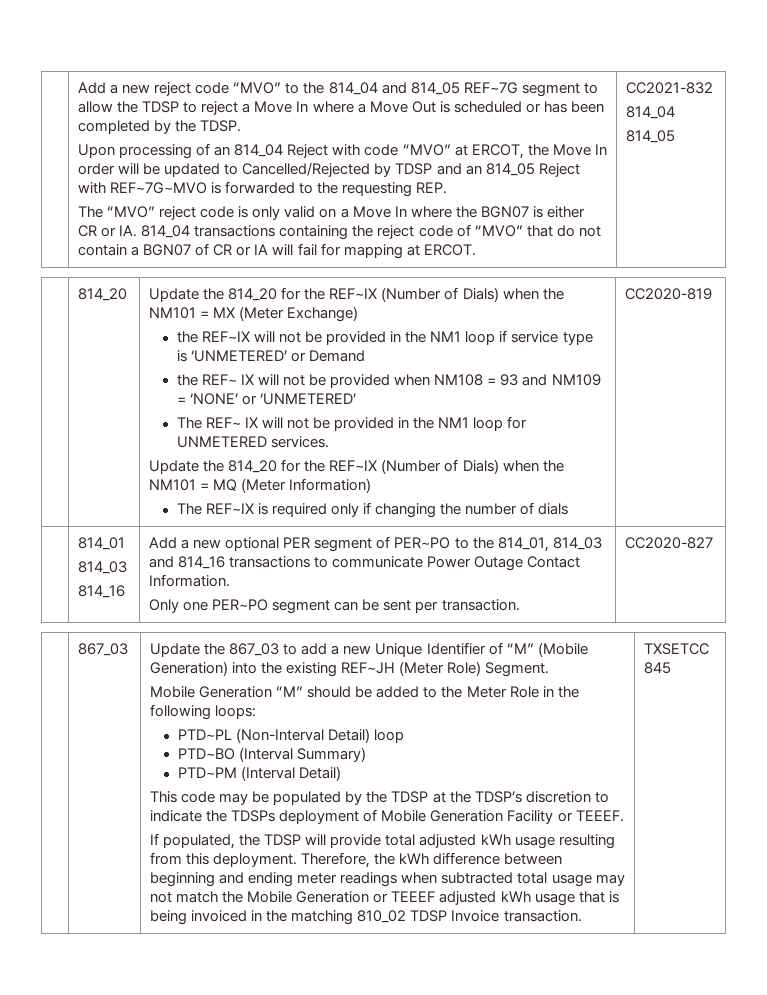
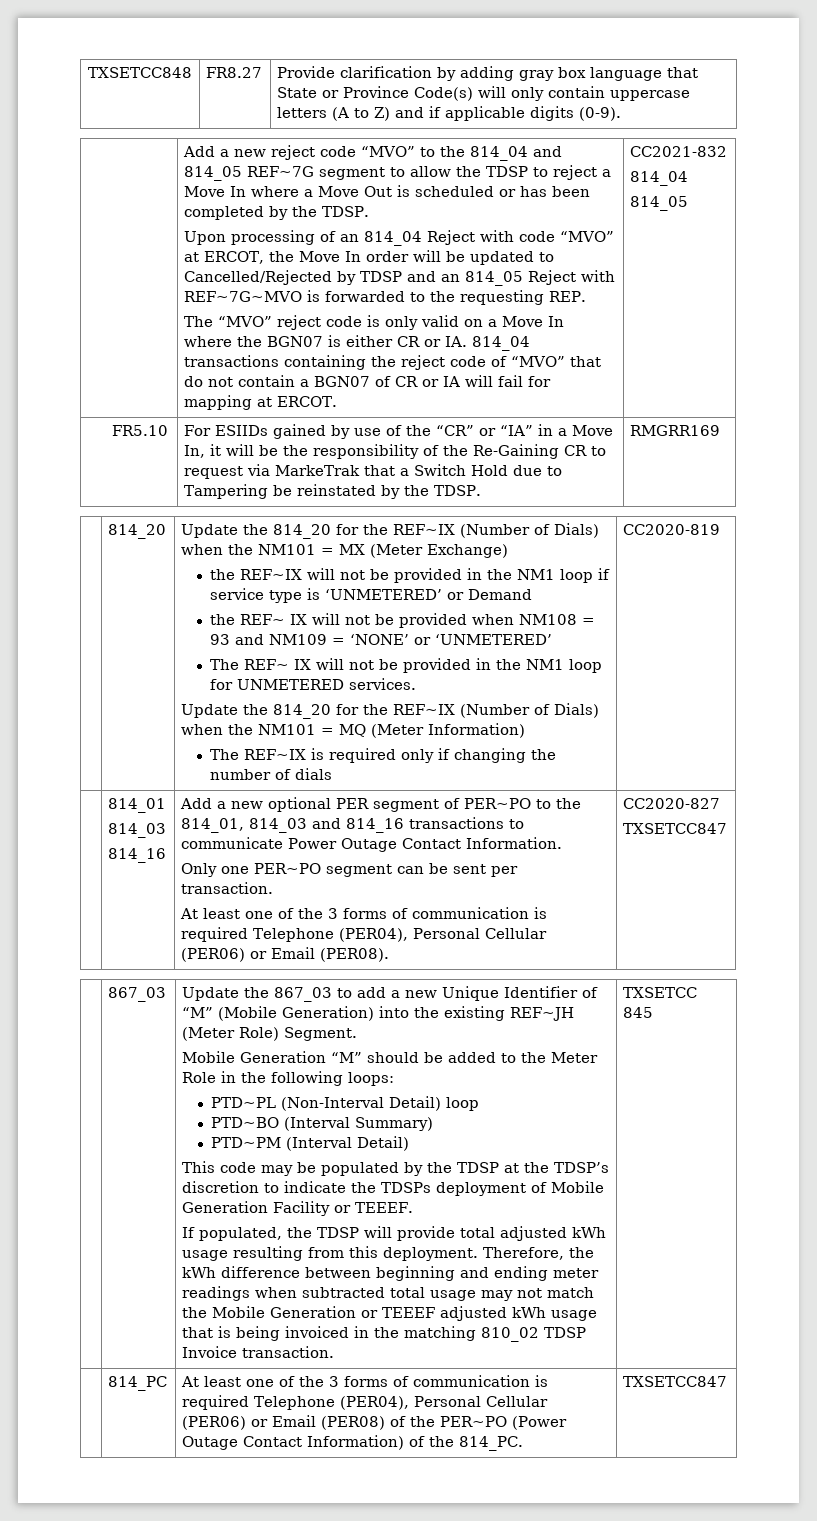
(78, 88) none -> [88,67,192,78] [206,67,263,78] [277,66,699,81] [277,86,691,101] [277,106,622,121] TXSETCC848 | FR8.27 | Provide clarification by adding gray box language that State or Province Code(s) will only contain uppercase letters (A to Z) and if applicable digits (0-9). //
(676, 136) none -> [112,425,169,436] [184,424,614,439] [184,444,607,459] [184,464,563,479] [184,484,482,499] [630,425,721,436] // FR5.10 | For ESIIDs gained by use of the “CR” or “IA” in a Move In, it will be the responsibility of the Re-Gaining CR to request via MarkeTrak that a Switch Hold due to Tampering be reinstated by the TDSP. | RMGRR169
(520, 605) none -> [180,907,548,919] [181,927,548,942] [181,947,390,962] // At least one of the 3 forms of communication is required Telephone (PER04), Personal Cellular (PER06) or Email (PER08).
(714, 543) none -> [623,823,728,834] // TXSETCC847
(672, 668) none -> [108,1376,168,1391] [181,1375,549,1387] [182,1395,549,1410] [182,1415,568,1430] [182,1435,524,1451] [623,1376,728,1387] // | 814_PC | At least one of the 3 forms of communication is required Telephone (PER04), Personal Cellular (PER06) or Email (PER08) of the PER~PO (Power Outage Contact Information) of the 814_PC. | TXSETCC847

